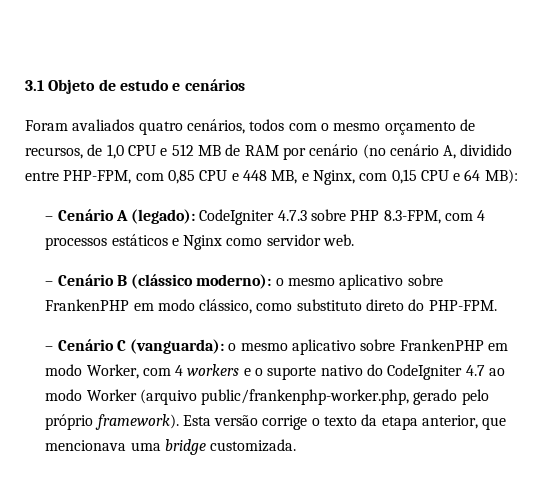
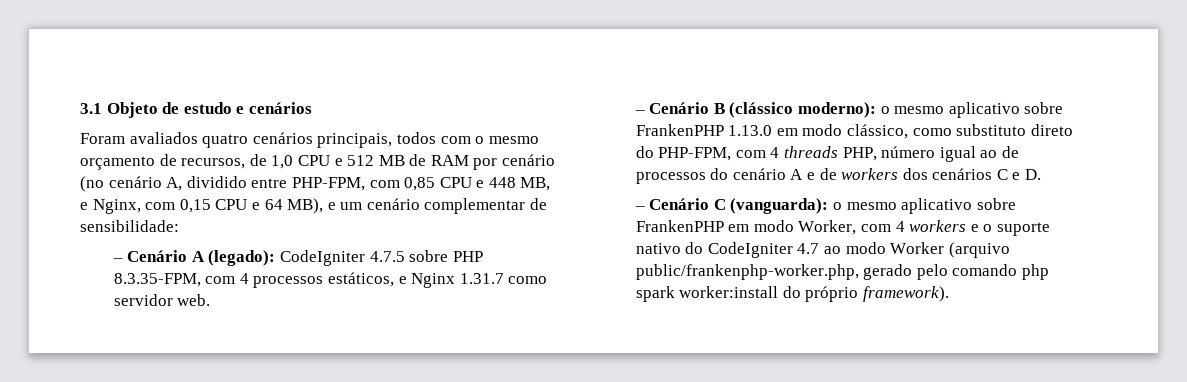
[186,119,245,134] cenários, -> [252,132,393,148] cenários principais,
[484,169,518,184] MB): -> [287,198,548,214] [80,220,179,232] MB), e um cenário complementar de sensibilidade:
[277,210,307,221] 4.7.3 -> [369,251,405,262] 4.7.5
[383,210,441,224] 8.3-FPM, -> [113,273,201,287] 8.3.35-FPM,
[111,234,168,246] estáticos -> [327,272,394,287] estáticos,
(223, 242) none -> [459,273,504,284] 1.31.7
(130, 305) none -> [728,125,773,136] 1.13.0
[428,300,497,311] PHP-FPM. -> [658,146,1019,162] [635,168,1042,184] PHP-FPM, com 4 threads PHP, número igual ao de processos do cenário A e de workers dos cenários C e D.
[45,414,507,430] [45,439,297,455] próprio framework). Esta versão corrige o texto da etapa anterior, que mencionava uma bridge customizada. -> [952,264,1049,280] [635,286,949,302] comando php spark worker:install do próprio framework).

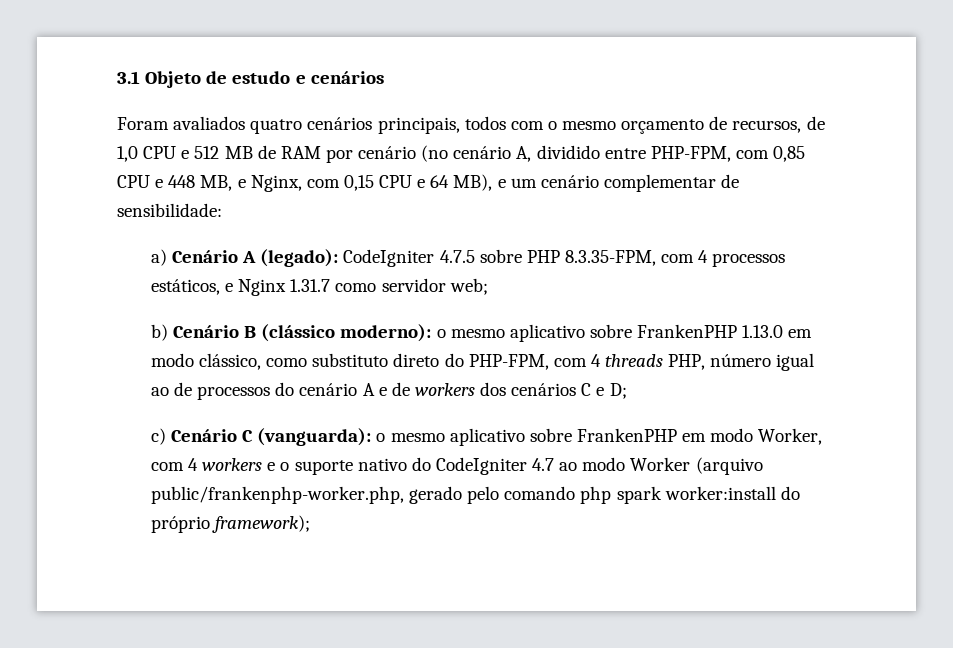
[112,258,123,262] – -> [150,249,167,266] a)
[177,294,211,306] [634,110,645,114] web. // – -> [449,278,488,295] [150,324,168,341] web; // b)
[1025,169,1042,180] [634,206,645,210] D. // – -> [609,383,627,399] [150,428,166,445] D; // c)
[862,286,949,302] framework). -> [211,515,310,533] framework);

